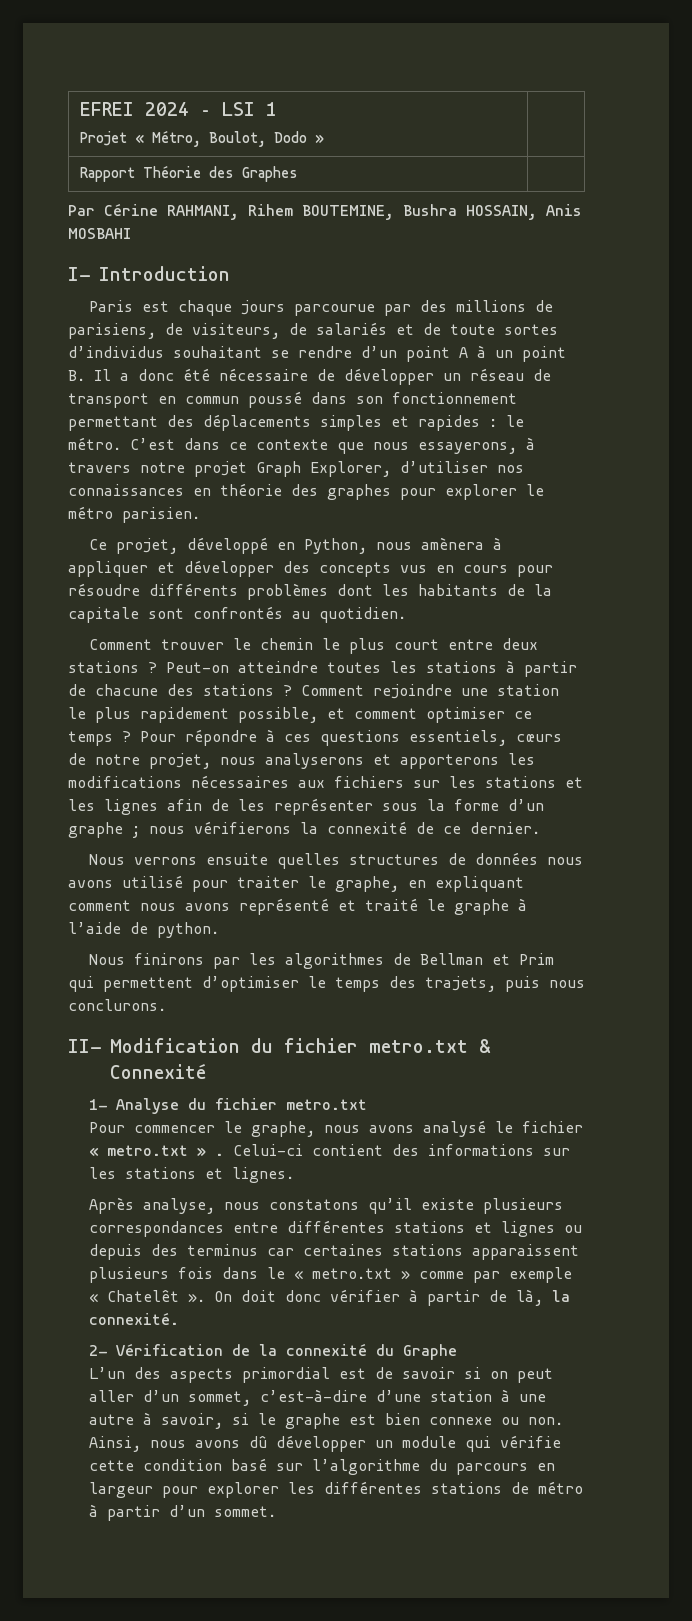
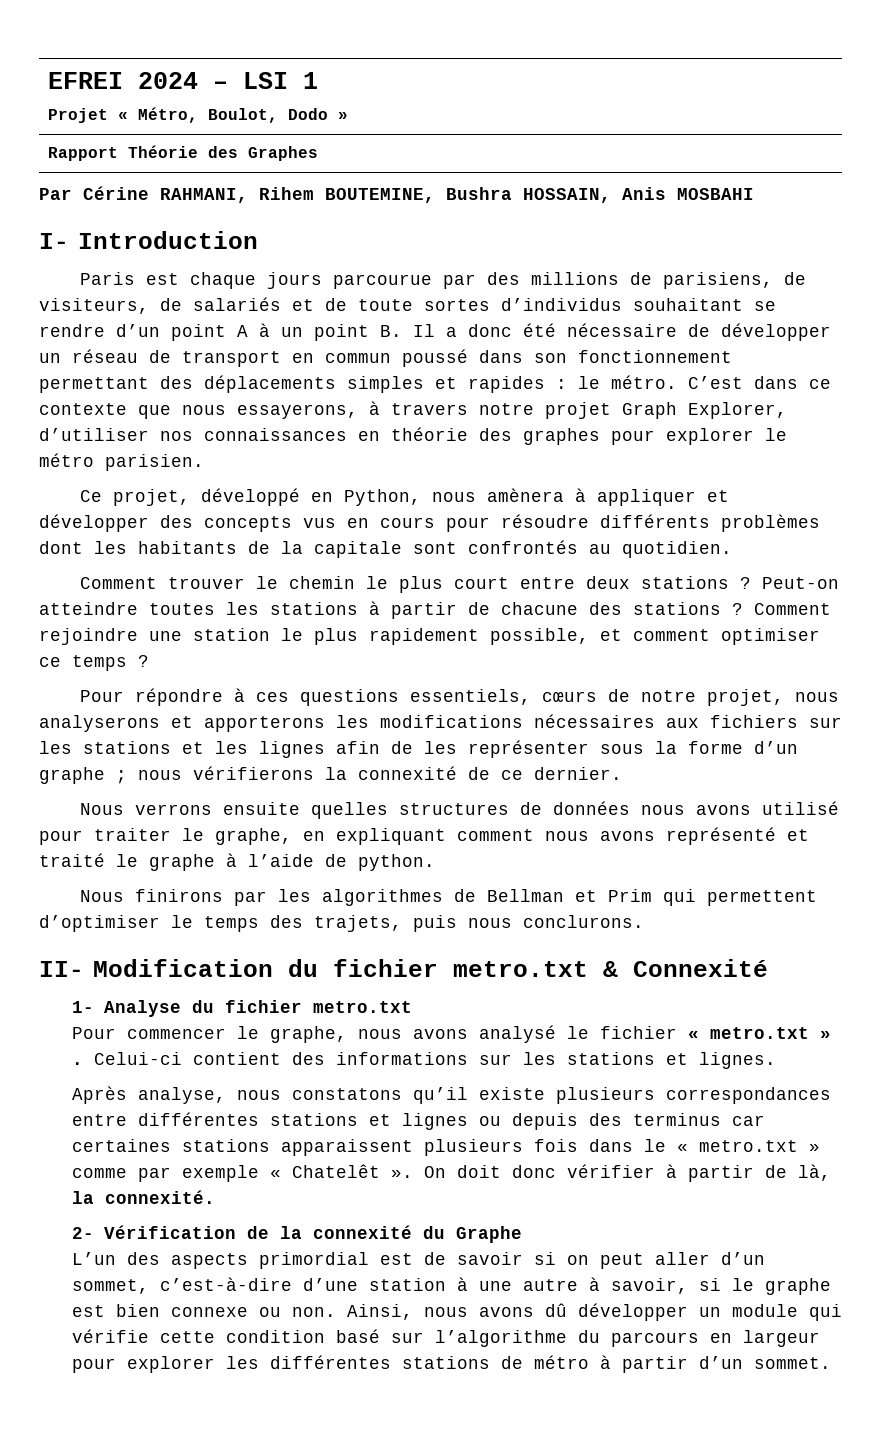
(131, 736) none -> (149, 661) //

